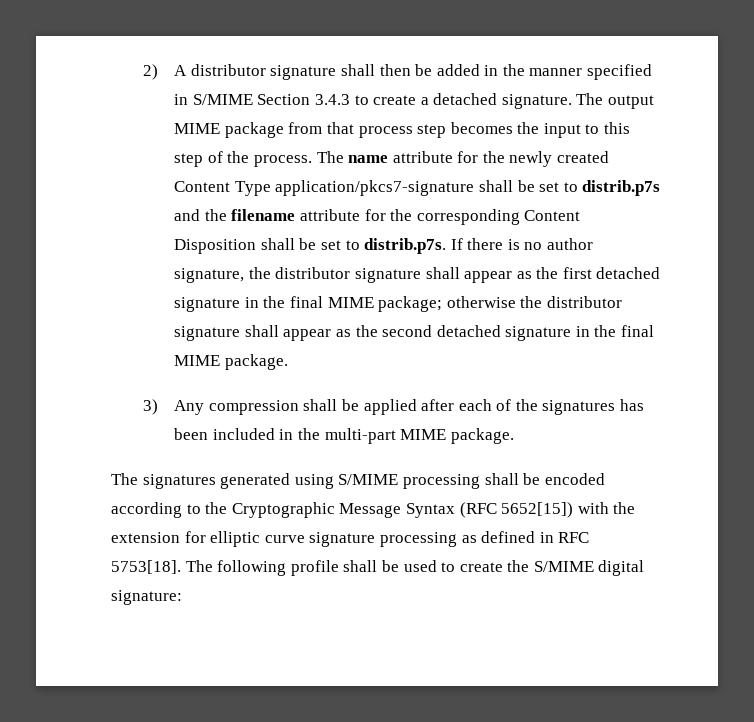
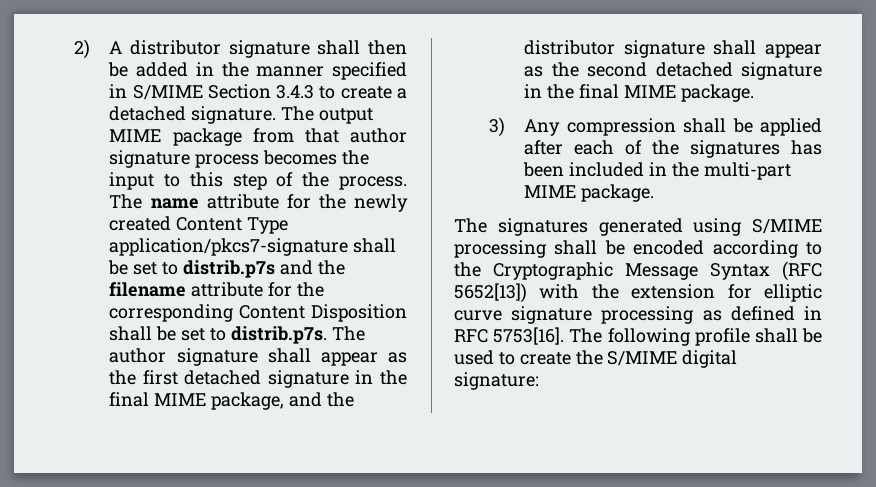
[358,124,447,138] process step -> [350,128,407,143] [109,150,260,168] author signature process
[450,238,594,250] [174,267,351,283] If there is no author signature, the distributor -> [331,326,365,341] [109,348,167,363] The author
[378,296,516,312] package; otherwise -> [211,392,322,410] package, and
[501,502,574,518] 5652[15]) -> [454,283,527,303] 5652[13])
[111,560,181,574] 5753[18]. -> [493,327,565,345] 5753[16].

